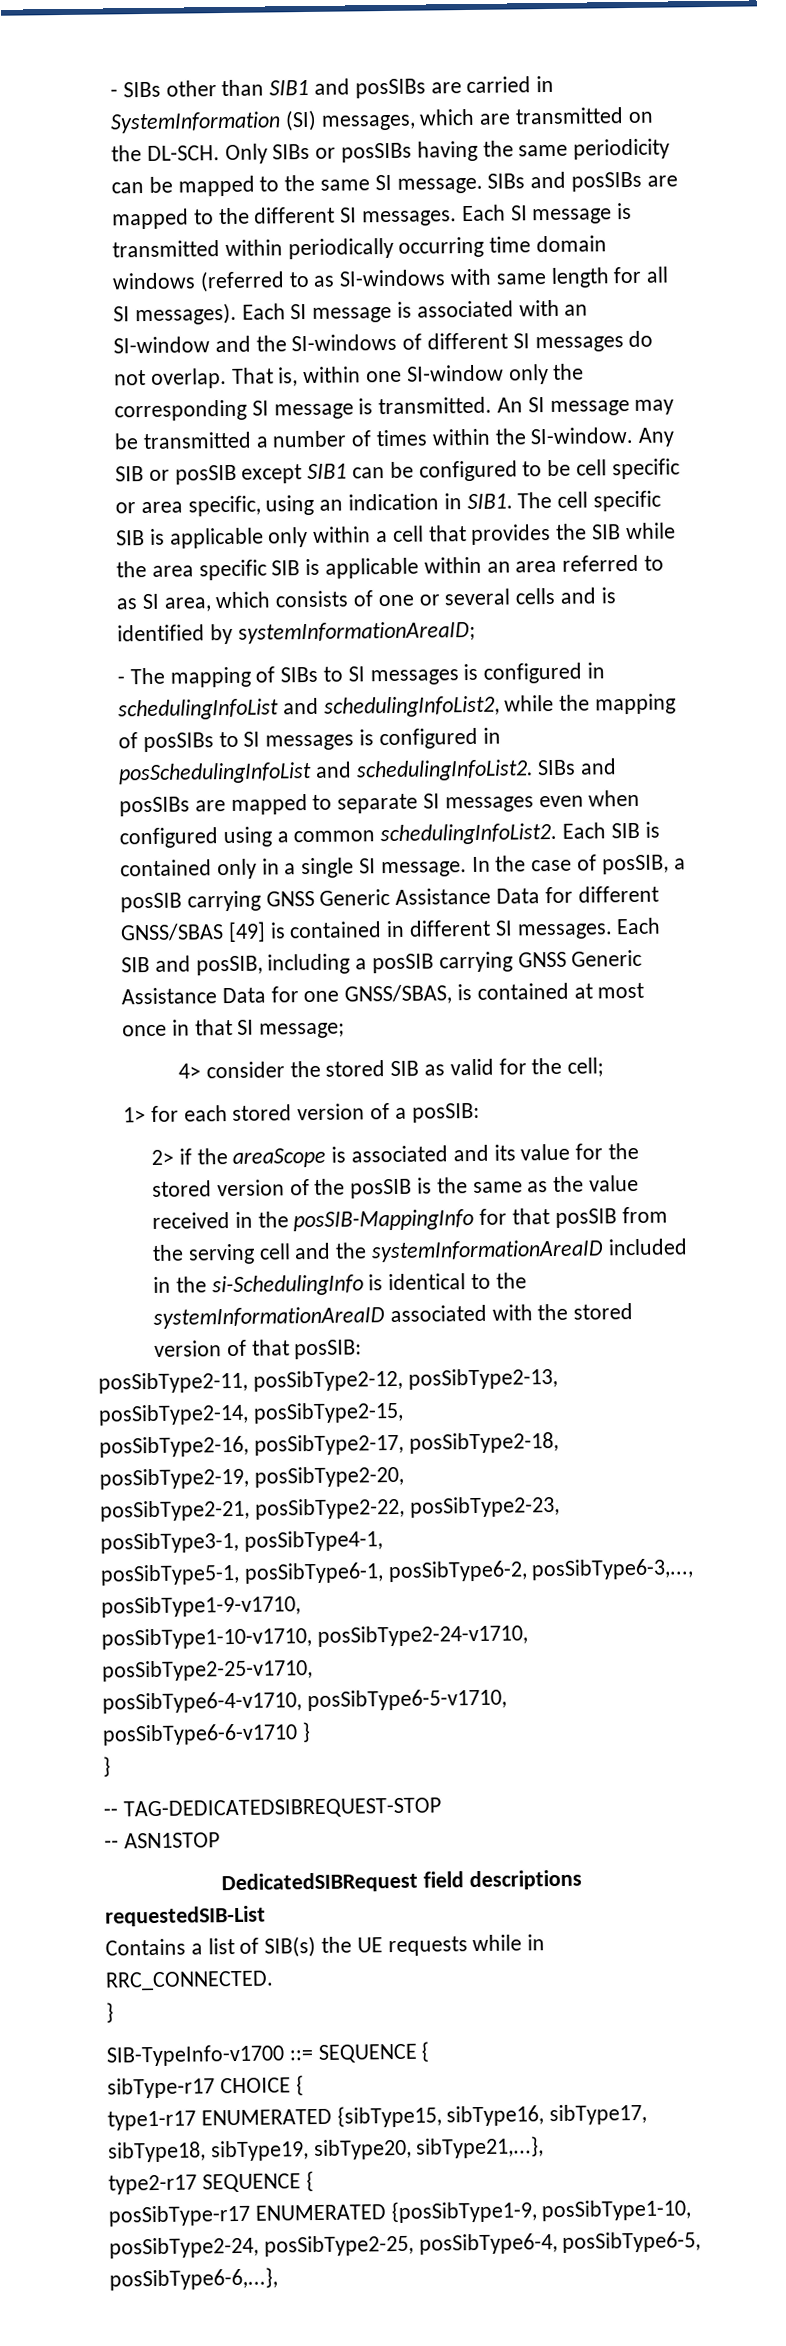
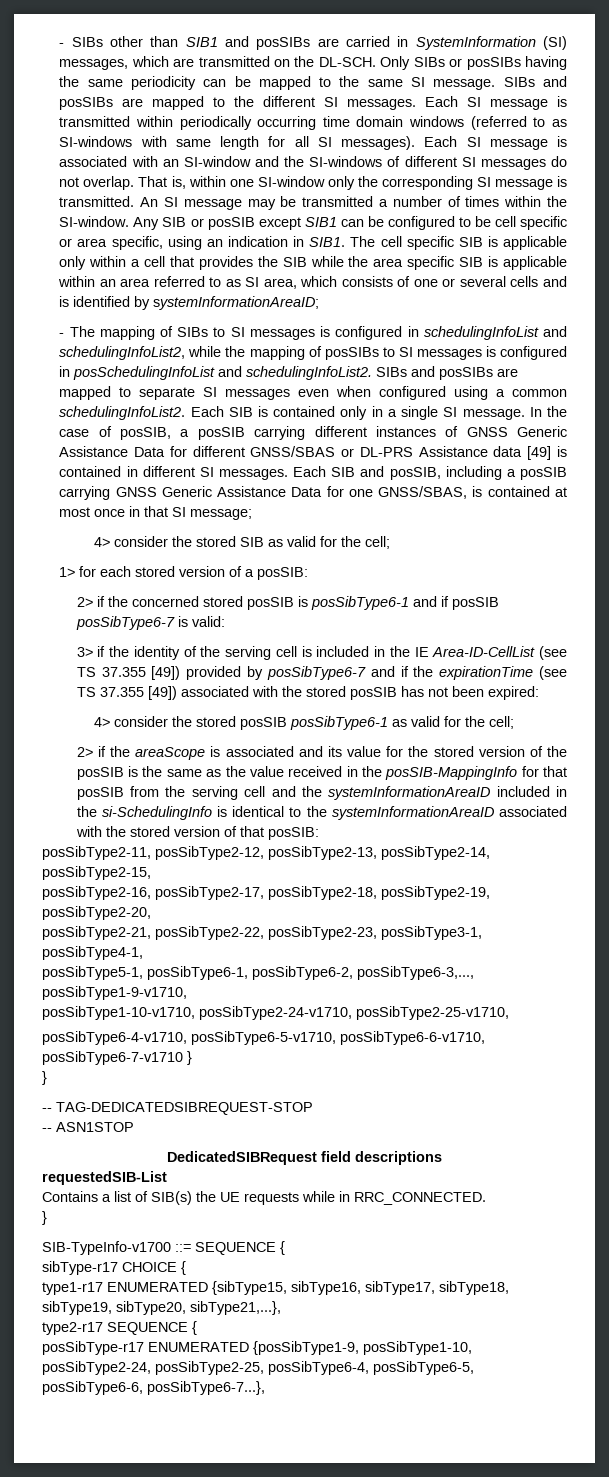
(261, 901) none -> [314,426,459,437] different instances of
(224, 932) none -> [341,446,523,457] or DL-PRS Assistance data
(480, 1112) none -> [76,596,499,610] [75,616,225,630] [76,646,567,660] [76,666,568,680] [76,686,539,700] [94,716,515,730] // 2> if the concerned stored posSIB is posSibType6-1 and if posSIB posSibType6-7 is valid: // 3> if the identity of the serving cell is included in the IE Area-ID-CellList (see TS 37.355 [49]) provided by posSibType6-7 and if the expirationTime (see TS 37.355 [49]) associated with the stored posSIB has not been expired: // 4> consider the stored posSIB posSibType6-1 as valid for the cell;
[102,1723,298,1746] posSibType6-6-v1710 -> [340,1031,485,1045] [42,1051,183,1065] posSibType6-6-v1710, posSibType6-7-v1710
[109,2267,278,2291] posSibType6-6,...}, -> [42,1381,265,1395] posSibType6-6, posSibType6-7...},

